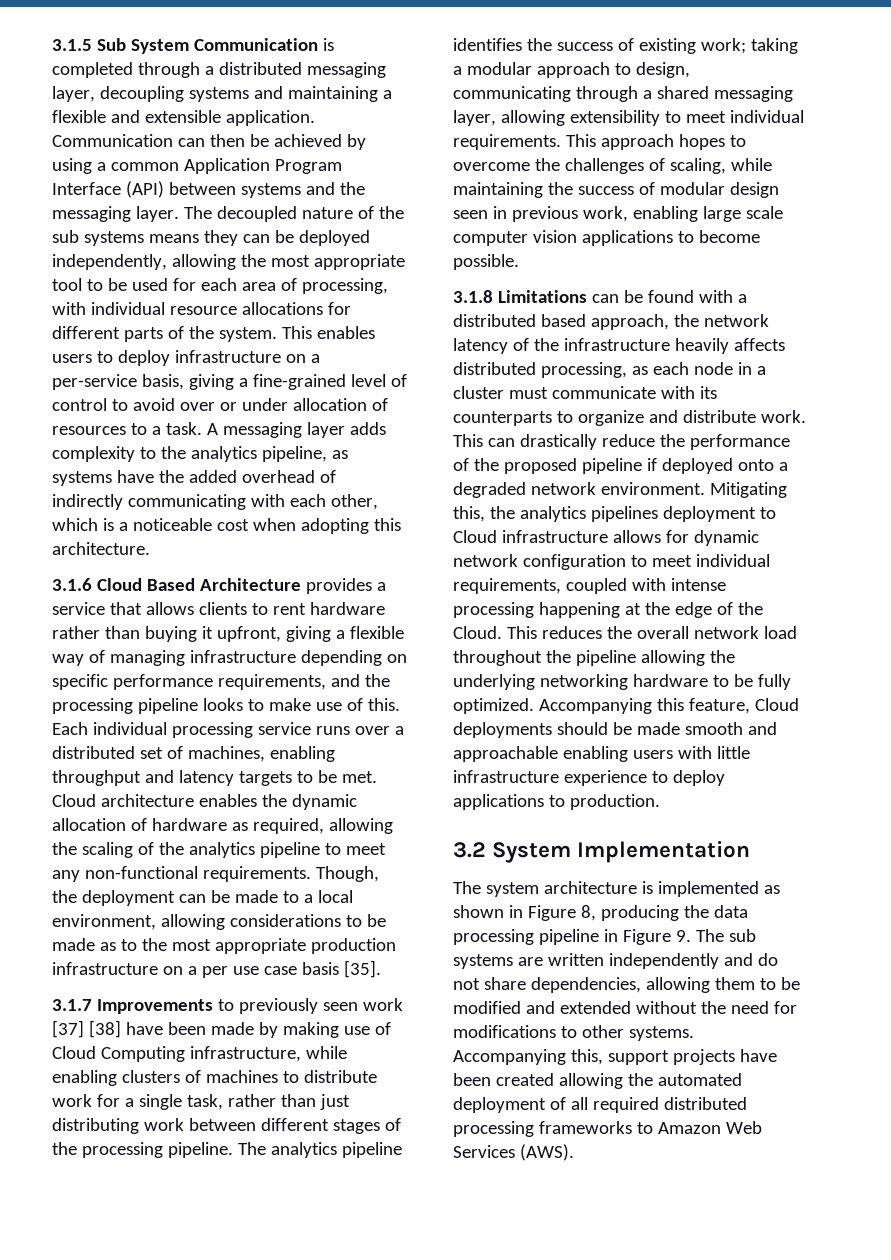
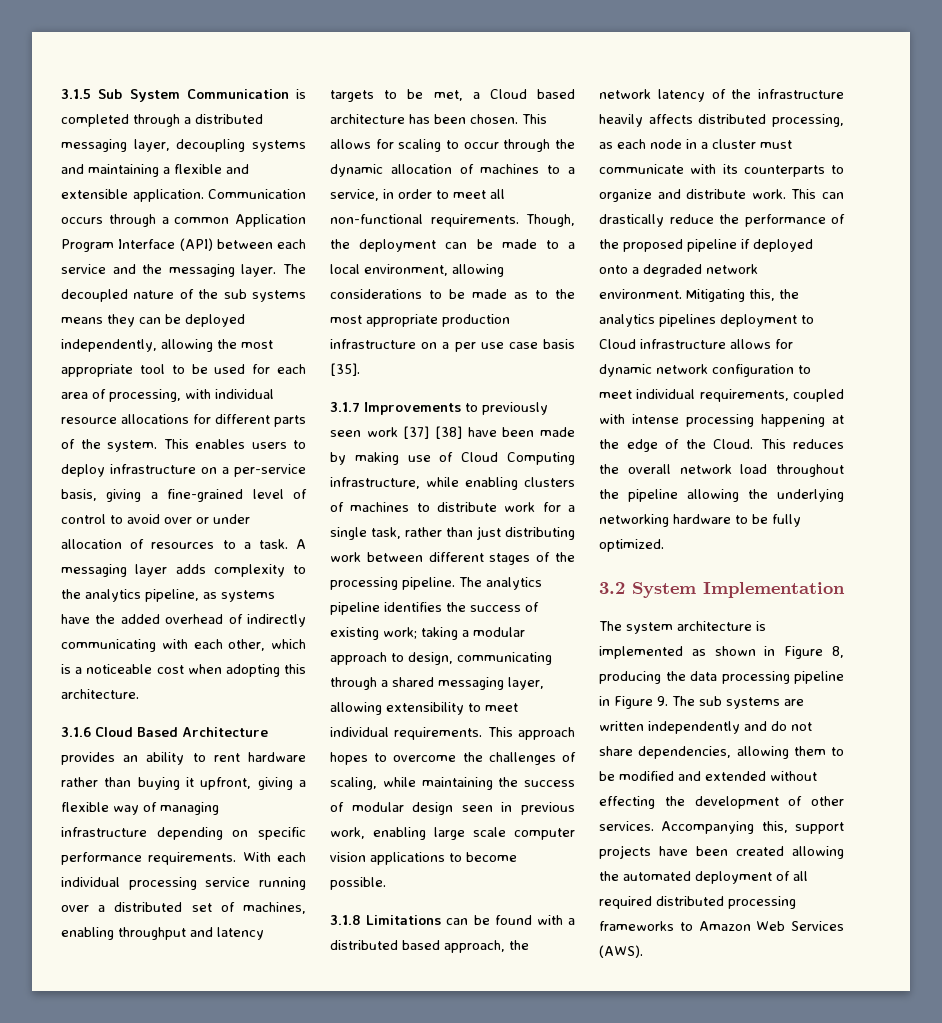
[177,134,366,150] [52,158,92,174] can then be achieved by using -> [61,214,156,227] occurs through
[240,183,301,198] systems -> [277,239,306,249] [61,264,106,274] each service
[376,582,386,591] [52,602,247,615] a service that allows clients -> [123,752,185,765] an ability
[217,674,390,690] [52,698,400,714] [52,722,88,735] requirements, and the processing pipeline looks to make use of this. Each -> [148,852,306,865] requirements. With each
[315,726,350,735] runs -> [259,877,306,890] running
[341,771,377,783] [52,794,357,810] [52,818,393,834] [52,842,386,858] [52,870,80,882] met. Cloud architecture enables the dynamic allocation of hardware as required, allowing the scaling of the analytics pipeline to meet any -> [433,89,575,101] [330,114,547,124] [330,139,575,152] [330,164,575,177] [330,189,505,201] met, a Cloud based architecture has been chosen. This allows for scaling to occur through the dynamic allocation of machines to a service, in order to meet all
[538,698,799,714] [453,722,777,738] [453,746,750,762] [453,770,725,786] [453,794,660,810] Accompanying this feature, Cloud deployments should be made smooth and approachable enabling users with little infrastructure experience to deploy applications to production. -> (664, 545) none
[700,1001,797,1014] [453,1025,694,1041] the need for modifications to other systems. -> [599,796,844,809] [599,821,654,831] effecting the development of other services.

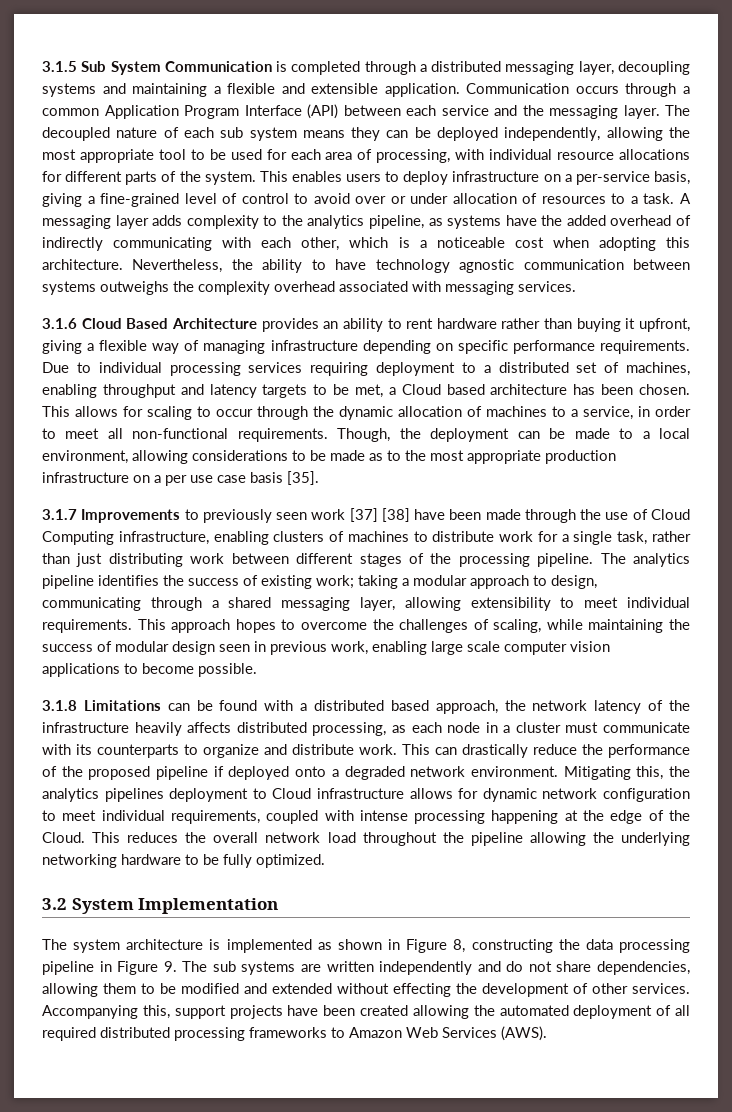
[198,289,306,302] the sub systems -> [183,127,297,141] each sub system
(139, 694) none -> [132,259,691,273] [42,281,576,295] Nevertheless, the ability to have technology agnostic communication between systems outweighs the complexity overhead associated with messaging services.
[242,852,306,862] [61,877,306,890] [61,905,89,912] With each individual processing service running over -> [42,362,476,376] Due to individual processing services requiring deployment to
[330,452,399,465] by making -> [524,509,602,523] through the
[426,477,459,487] while -> (209, 538) none
[599,671,661,684] producing -> [471,939,553,953] constructing

